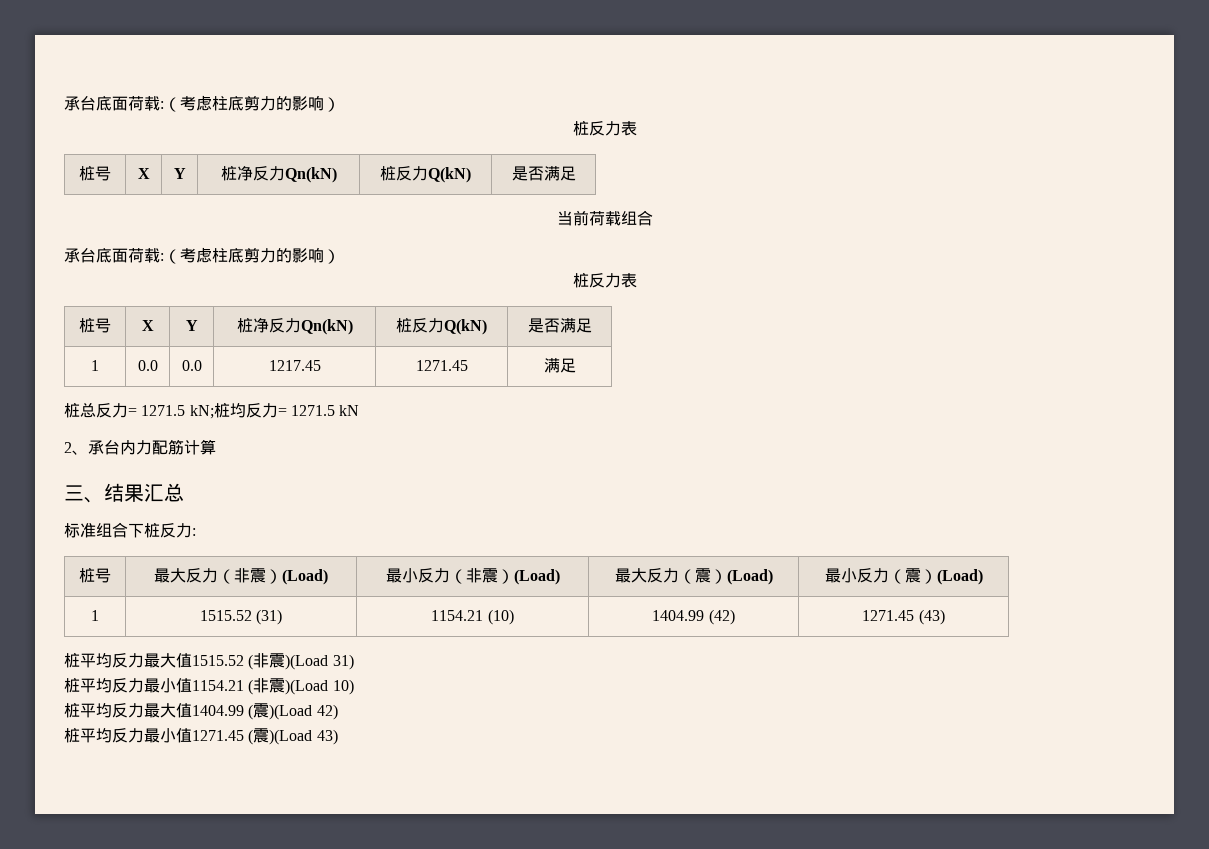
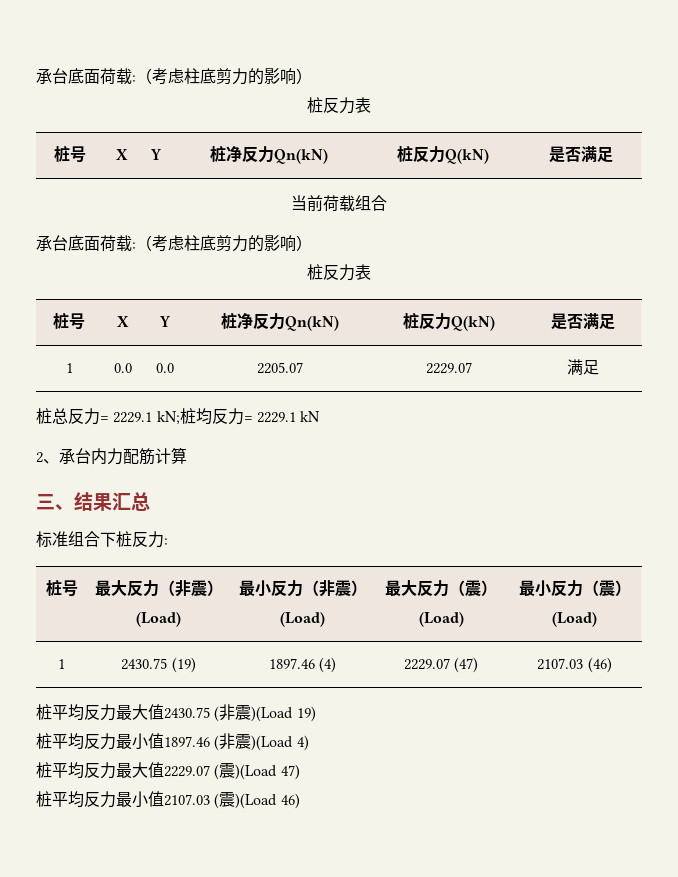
[268,360,321,371] [415,360,468,371] 1217.45 | 1271.45 -> [257,362,303,374] [426,362,472,374] 2205.07 | 2229.07
[141,405,186,416] 1271.5 -> [113,412,153,423] 2229.1
[290,405,335,416] 1271.5 -> [256,412,296,423] 2229.1
[199,609,283,625] [431,609,514,625] [652,609,735,625] [862,609,945,625] [64,652,354,670] [64,677,354,695] [64,702,338,720] [64,727,338,745] 1515.52 (31) | 1154.21 (10) | 1404.99 (42) | 1271.45 (43) // 桩平均反力最大值1515.52 (非震)(Load 31) // 桩平均反力最小值1154.21 (非震)(Load 10) // 桩平均反力最大值1404.99 (震)(Load 42) // 桩平均反力最小值1271.45 (震)(Load 43) -> [121,657,196,673] [268,657,337,673] [403,657,479,673] [537,657,612,673] [36,704,316,722] [36,733,309,751] [36,762,300,780] [36,791,300,809] 2430.75 (19) | 1897.46 (4) | 2229.07 (47) | 2107.03 (46) // 桩平均反力最大值2430.75 (非震)(Load 19) // 桩平均反力最小值1897.46 (非震)(Load 4) // 桩平均反力最大值2229.07 (震)(Load 47) // 桩平均反力最小值2107.03 (震)(Load 46)

